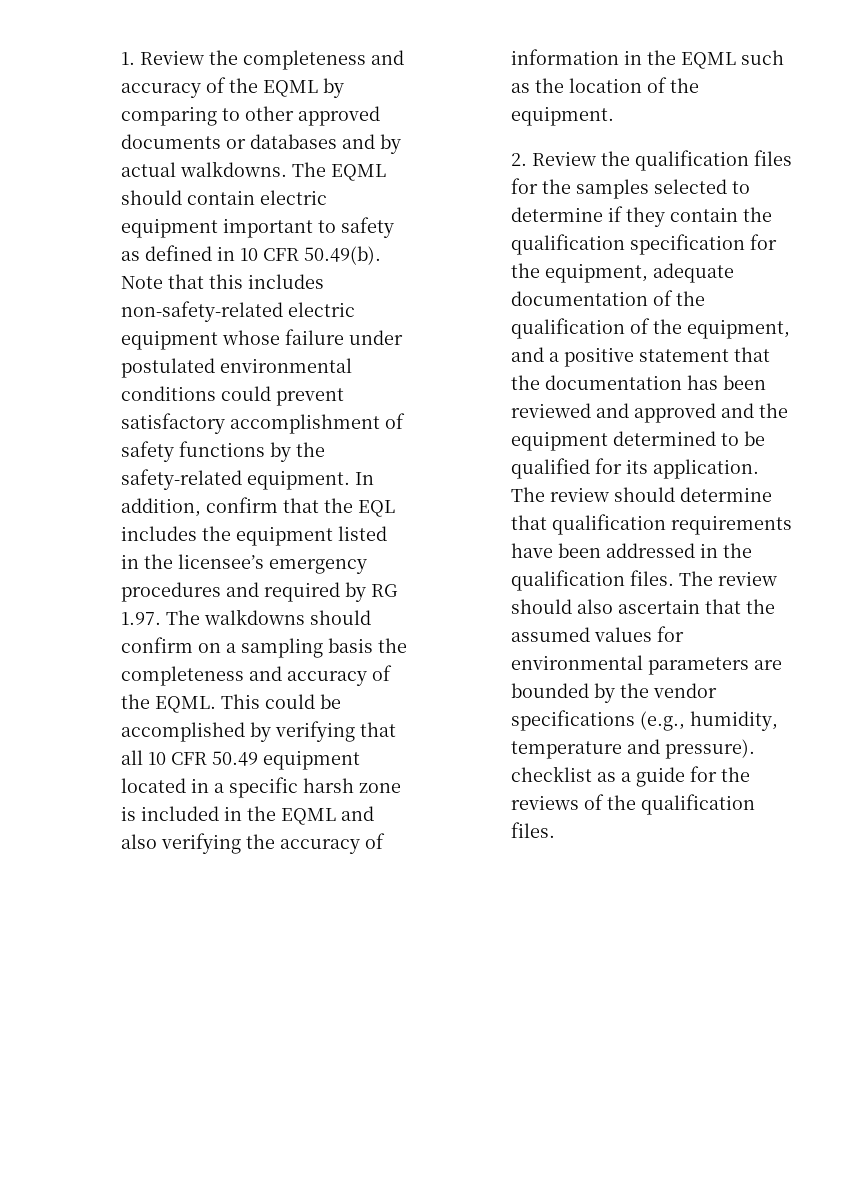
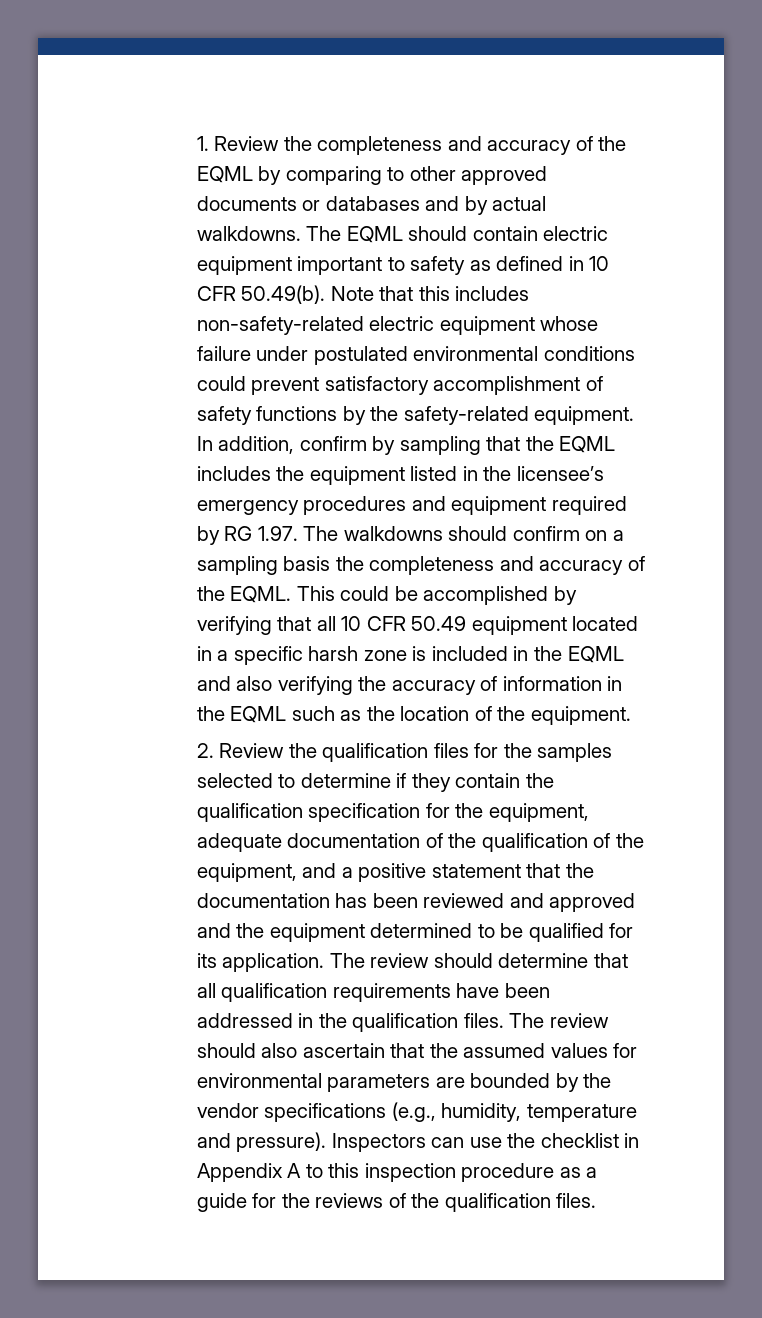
[282,498,395,517] that the EQL -> [372,436,616,455] by sampling that the EQML
(259, 589) none -> [451,496,547,515] equipment
(547, 522) none -> [196,983,216,998] all
[510,766,592,782] checklist -> [331,1133,640,1152] [196,1163,555,1182] Inspectors can use the checklist in Appendix A to this inspection procedure

